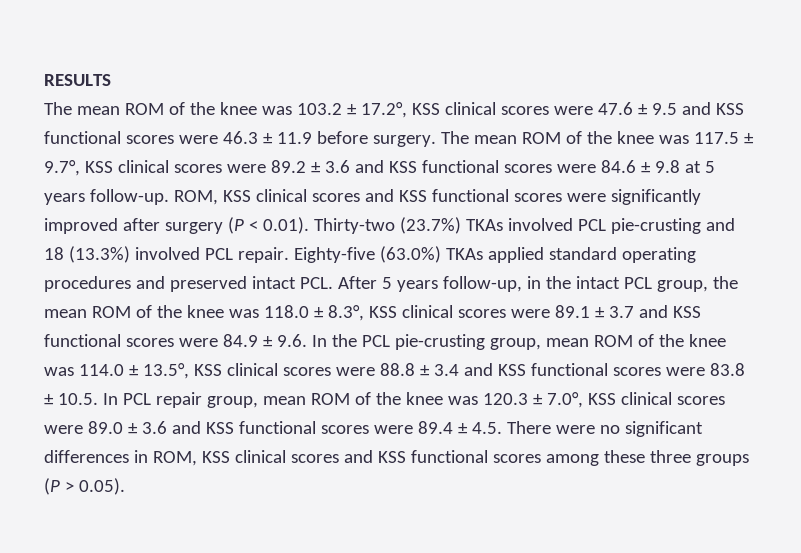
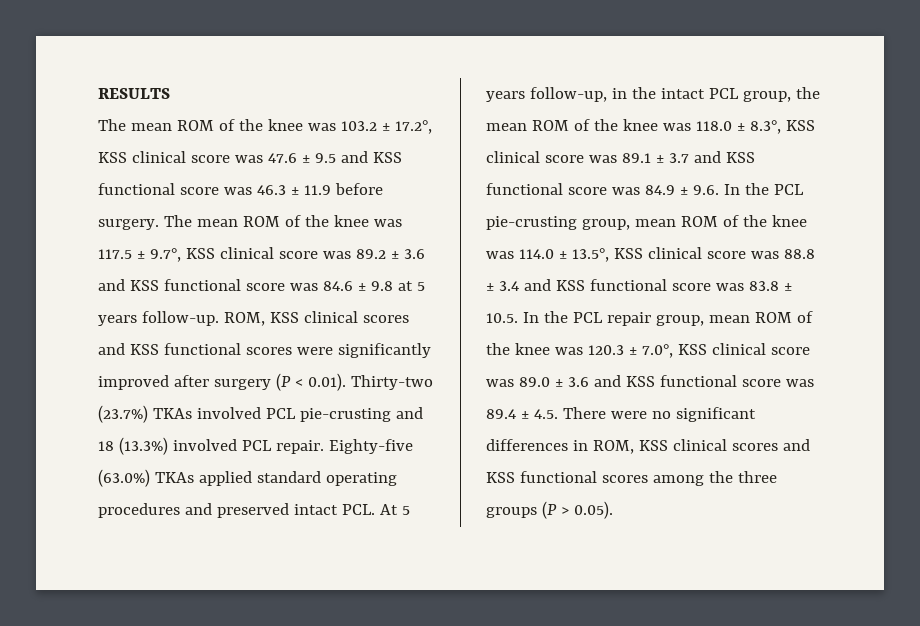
[500,106,593,115] scores were -> [190,155,263,163] score was
[125,135,218,144] scores were -> [179,187,252,195] score was
[173,164,266,173] scores were -> [278,251,351,259] score was
[503,164,596,173] scores were -> [245,283,318,291] score was
[337,276,377,289] After -> [379,504,398,515] At
[457,309,550,318] scores were -> [544,155,617,163] score was
[125,338,218,347] scores were -> [567,187,640,195] score was
[282,367,375,376] scores were -> [706,251,779,259] score was
[612,367,705,376] scores were -> [671,283,744,291] score was
(118, 399) none -> [543,311,568,323] the
[676,396,725,405] [44,425,83,434] scores were -> [770,347,810,355] [486,379,514,387] score was
[320,425,413,434] scores were -> [741,379,814,387] score was
[603,450,645,463] these -> [708,471,733,483] the

